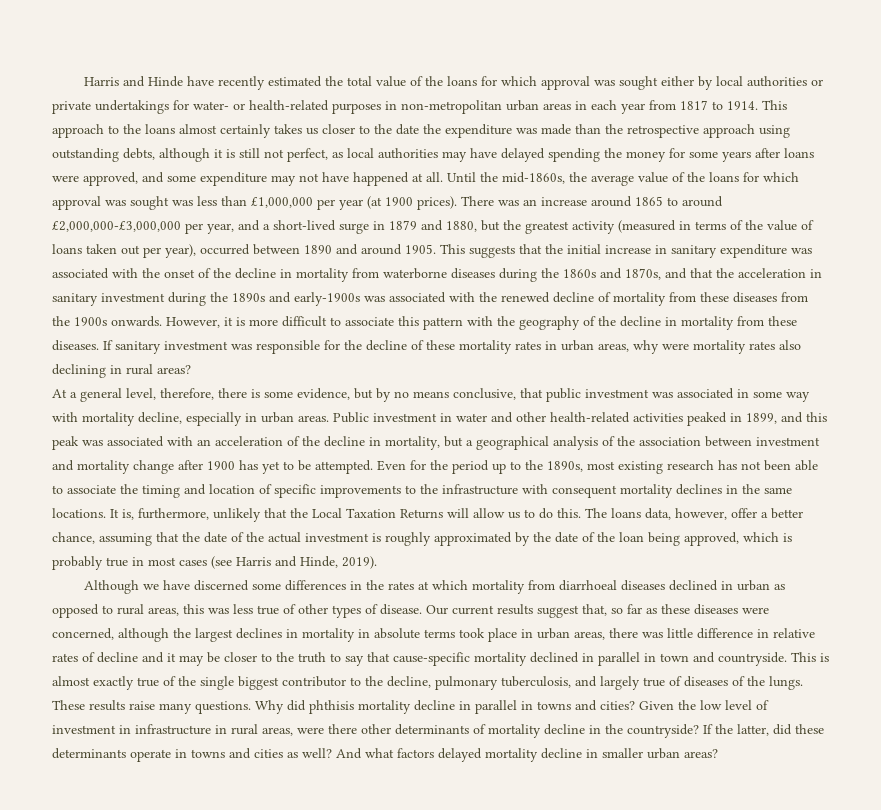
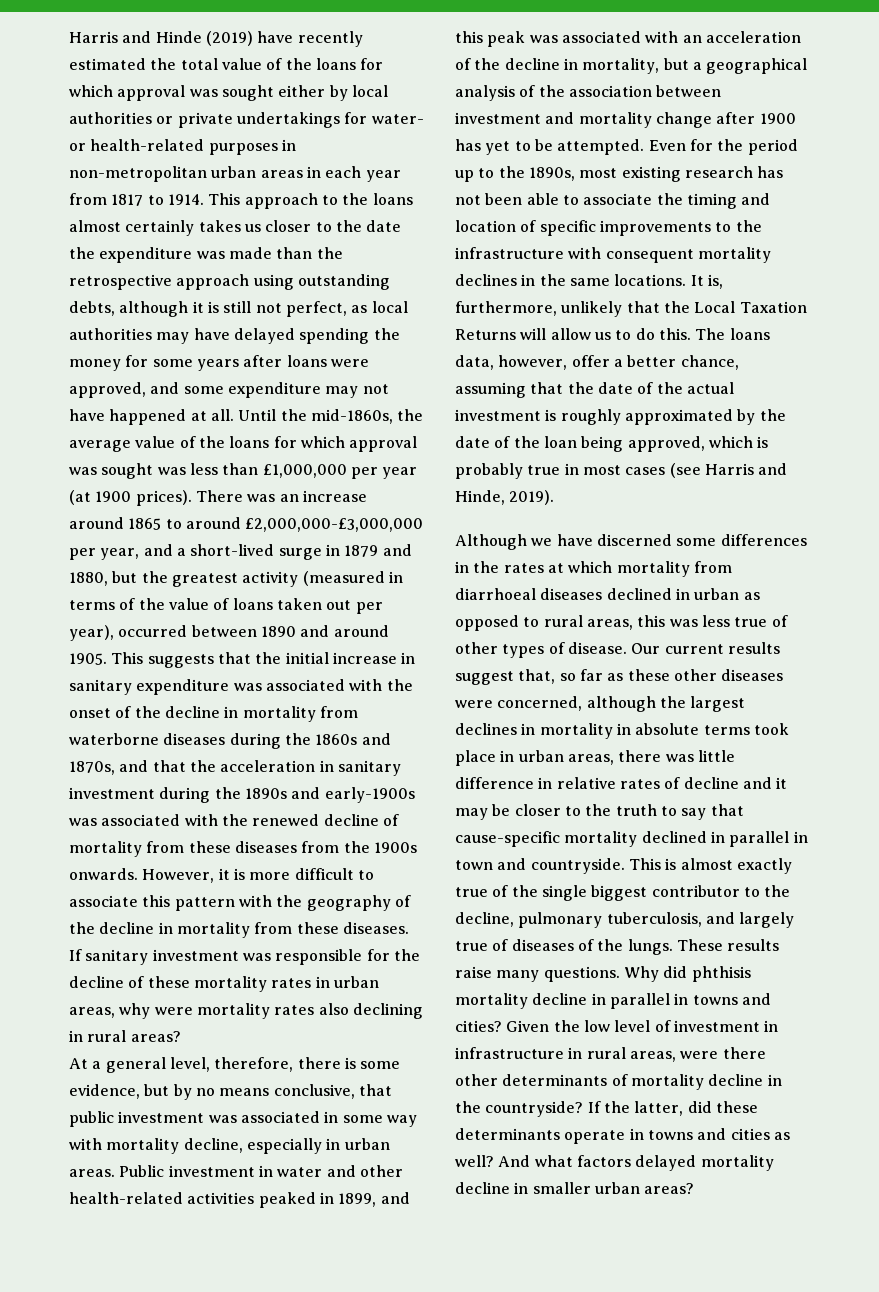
(183, 81) none -> [205,31,253,46] (2019)
(690, 609) none -> [673,669,717,681] other

